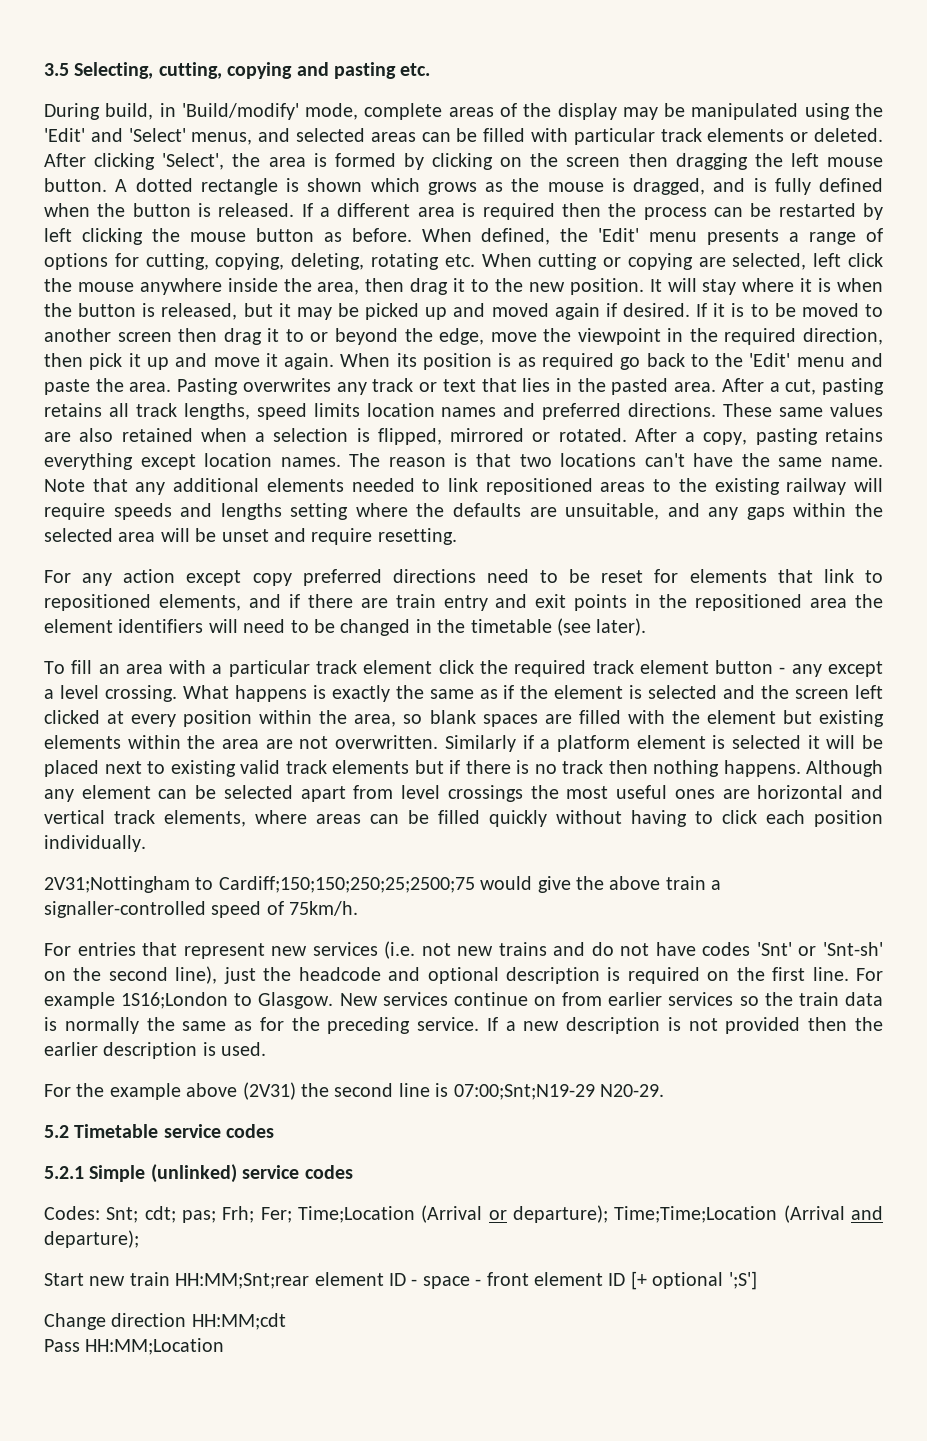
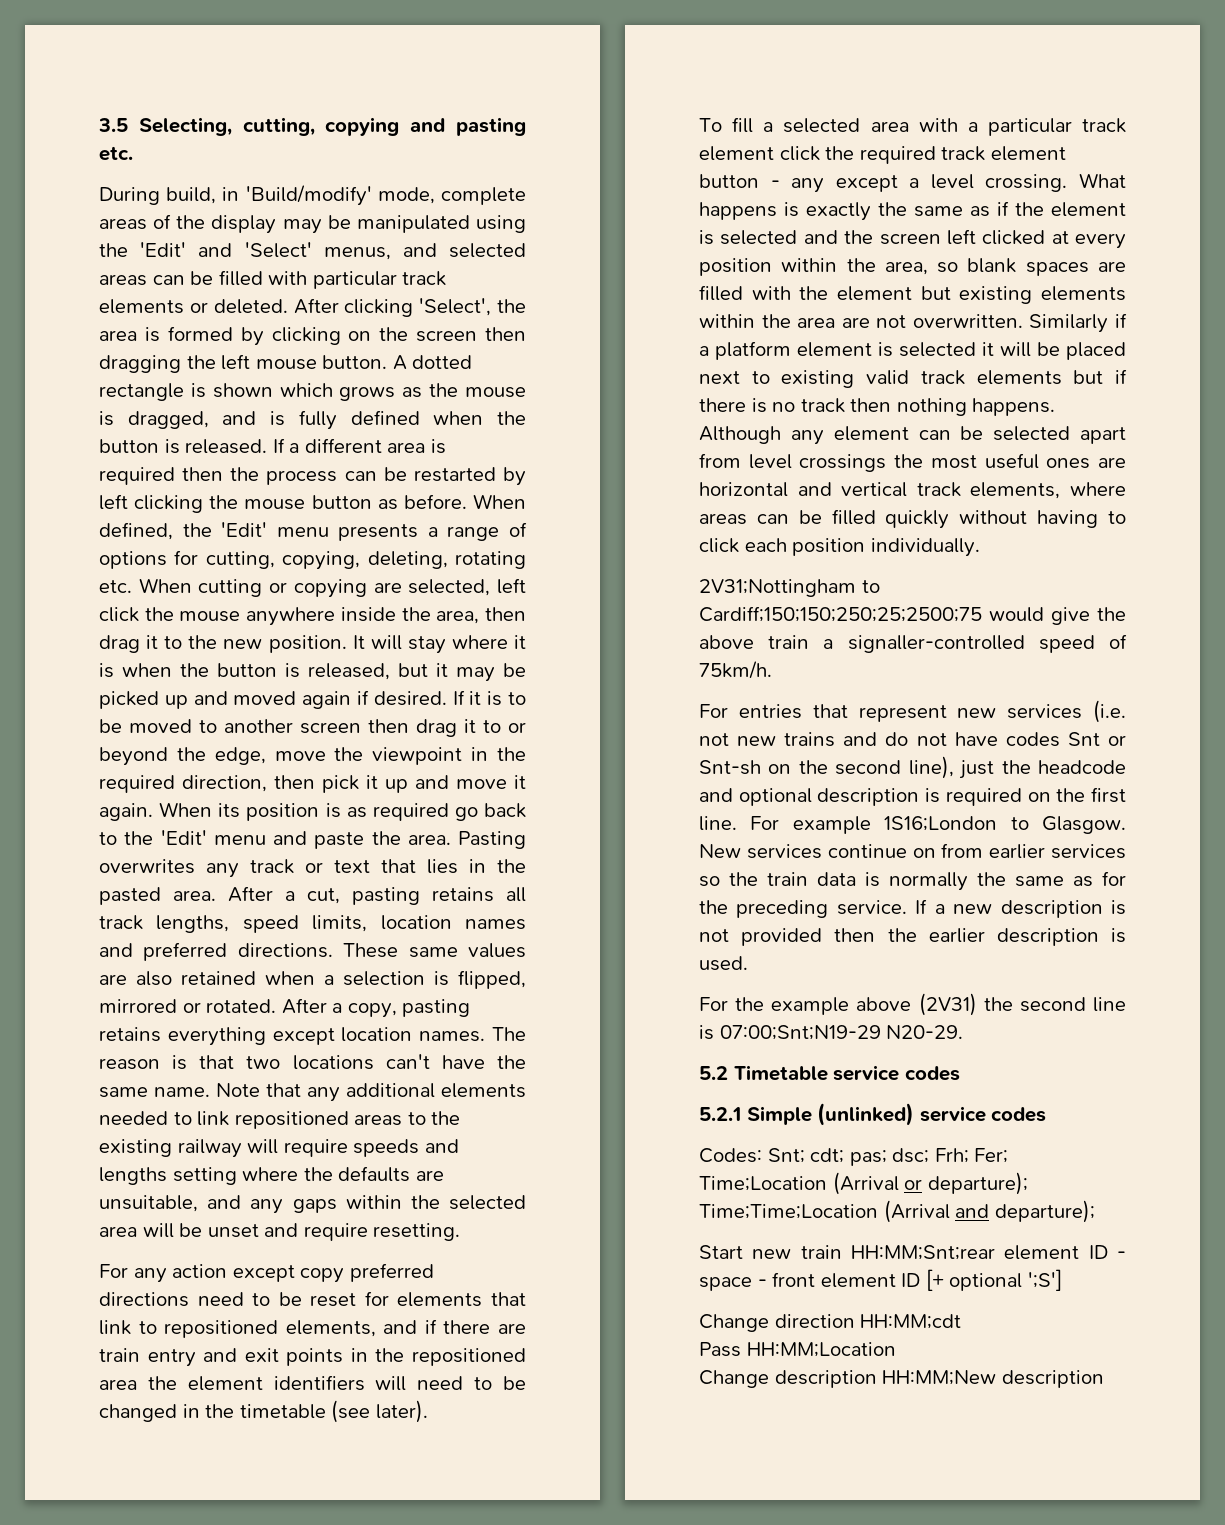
[313,403,360,417] limits -> [312,915,368,932] limits,
[98,664,120,674] an -> [763,118,861,133] a selected
[756,942,883,956] 'Snt' or 'Snt-sh' -> [1067,732,1126,746] [699,760,761,775] Snt or Snt-sh
(216, 1216) none -> [892,1148,930,1163] dsc;
(225, 1346) none -> [699,1370,1104,1388] // Change description HH:MM;New description

